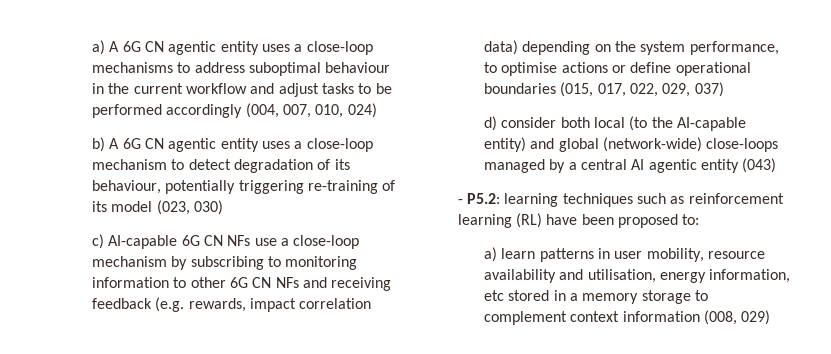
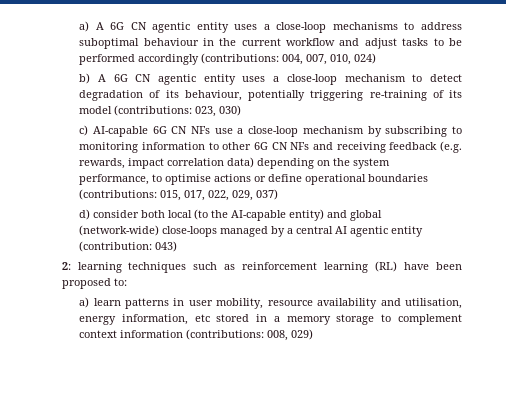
[245,103,279,118] (004, -> [201,53,304,65] (contributions: 004,
[156,200,190,215] (023, -> [114,105,217,117] (contributions: 023,
[560,82,594,97] (015, -> [79,189,182,201] (contributions: 015,
[742,158,777,173] [457,193,500,204] (043) // - P5.2: -> [79,241,178,252] [61,262,71,270] (contribution: 043) // 2:
[704,310,738,325] (008, -> [186,329,289,341] (contributions: 008,

